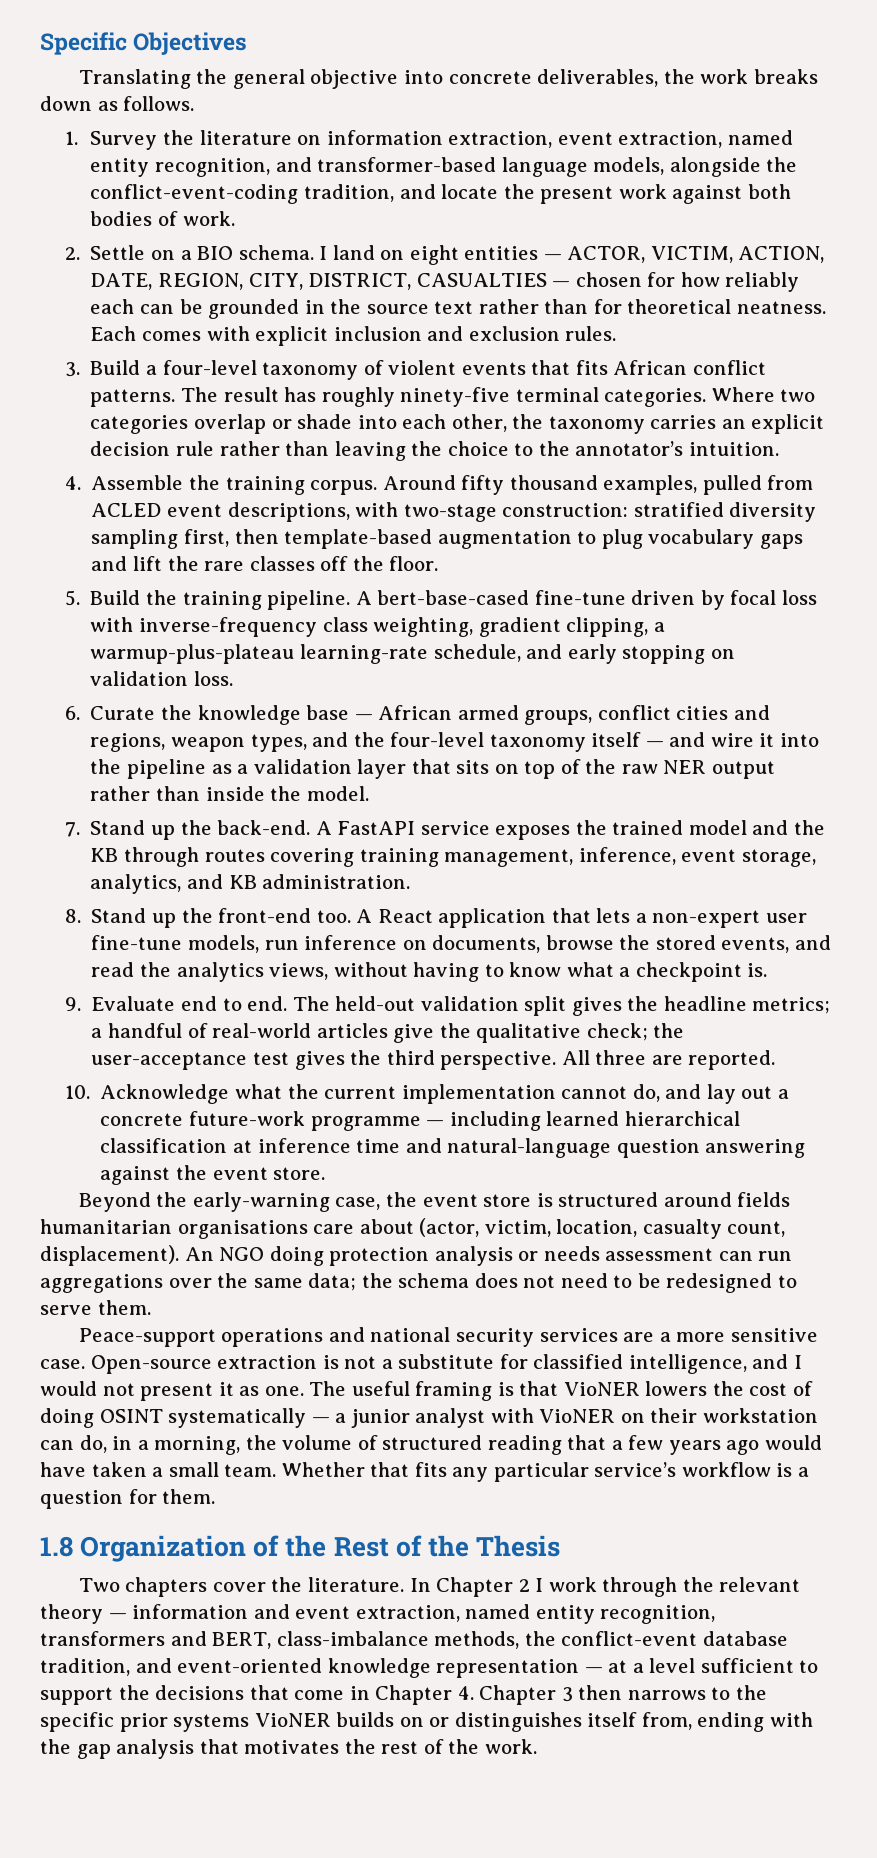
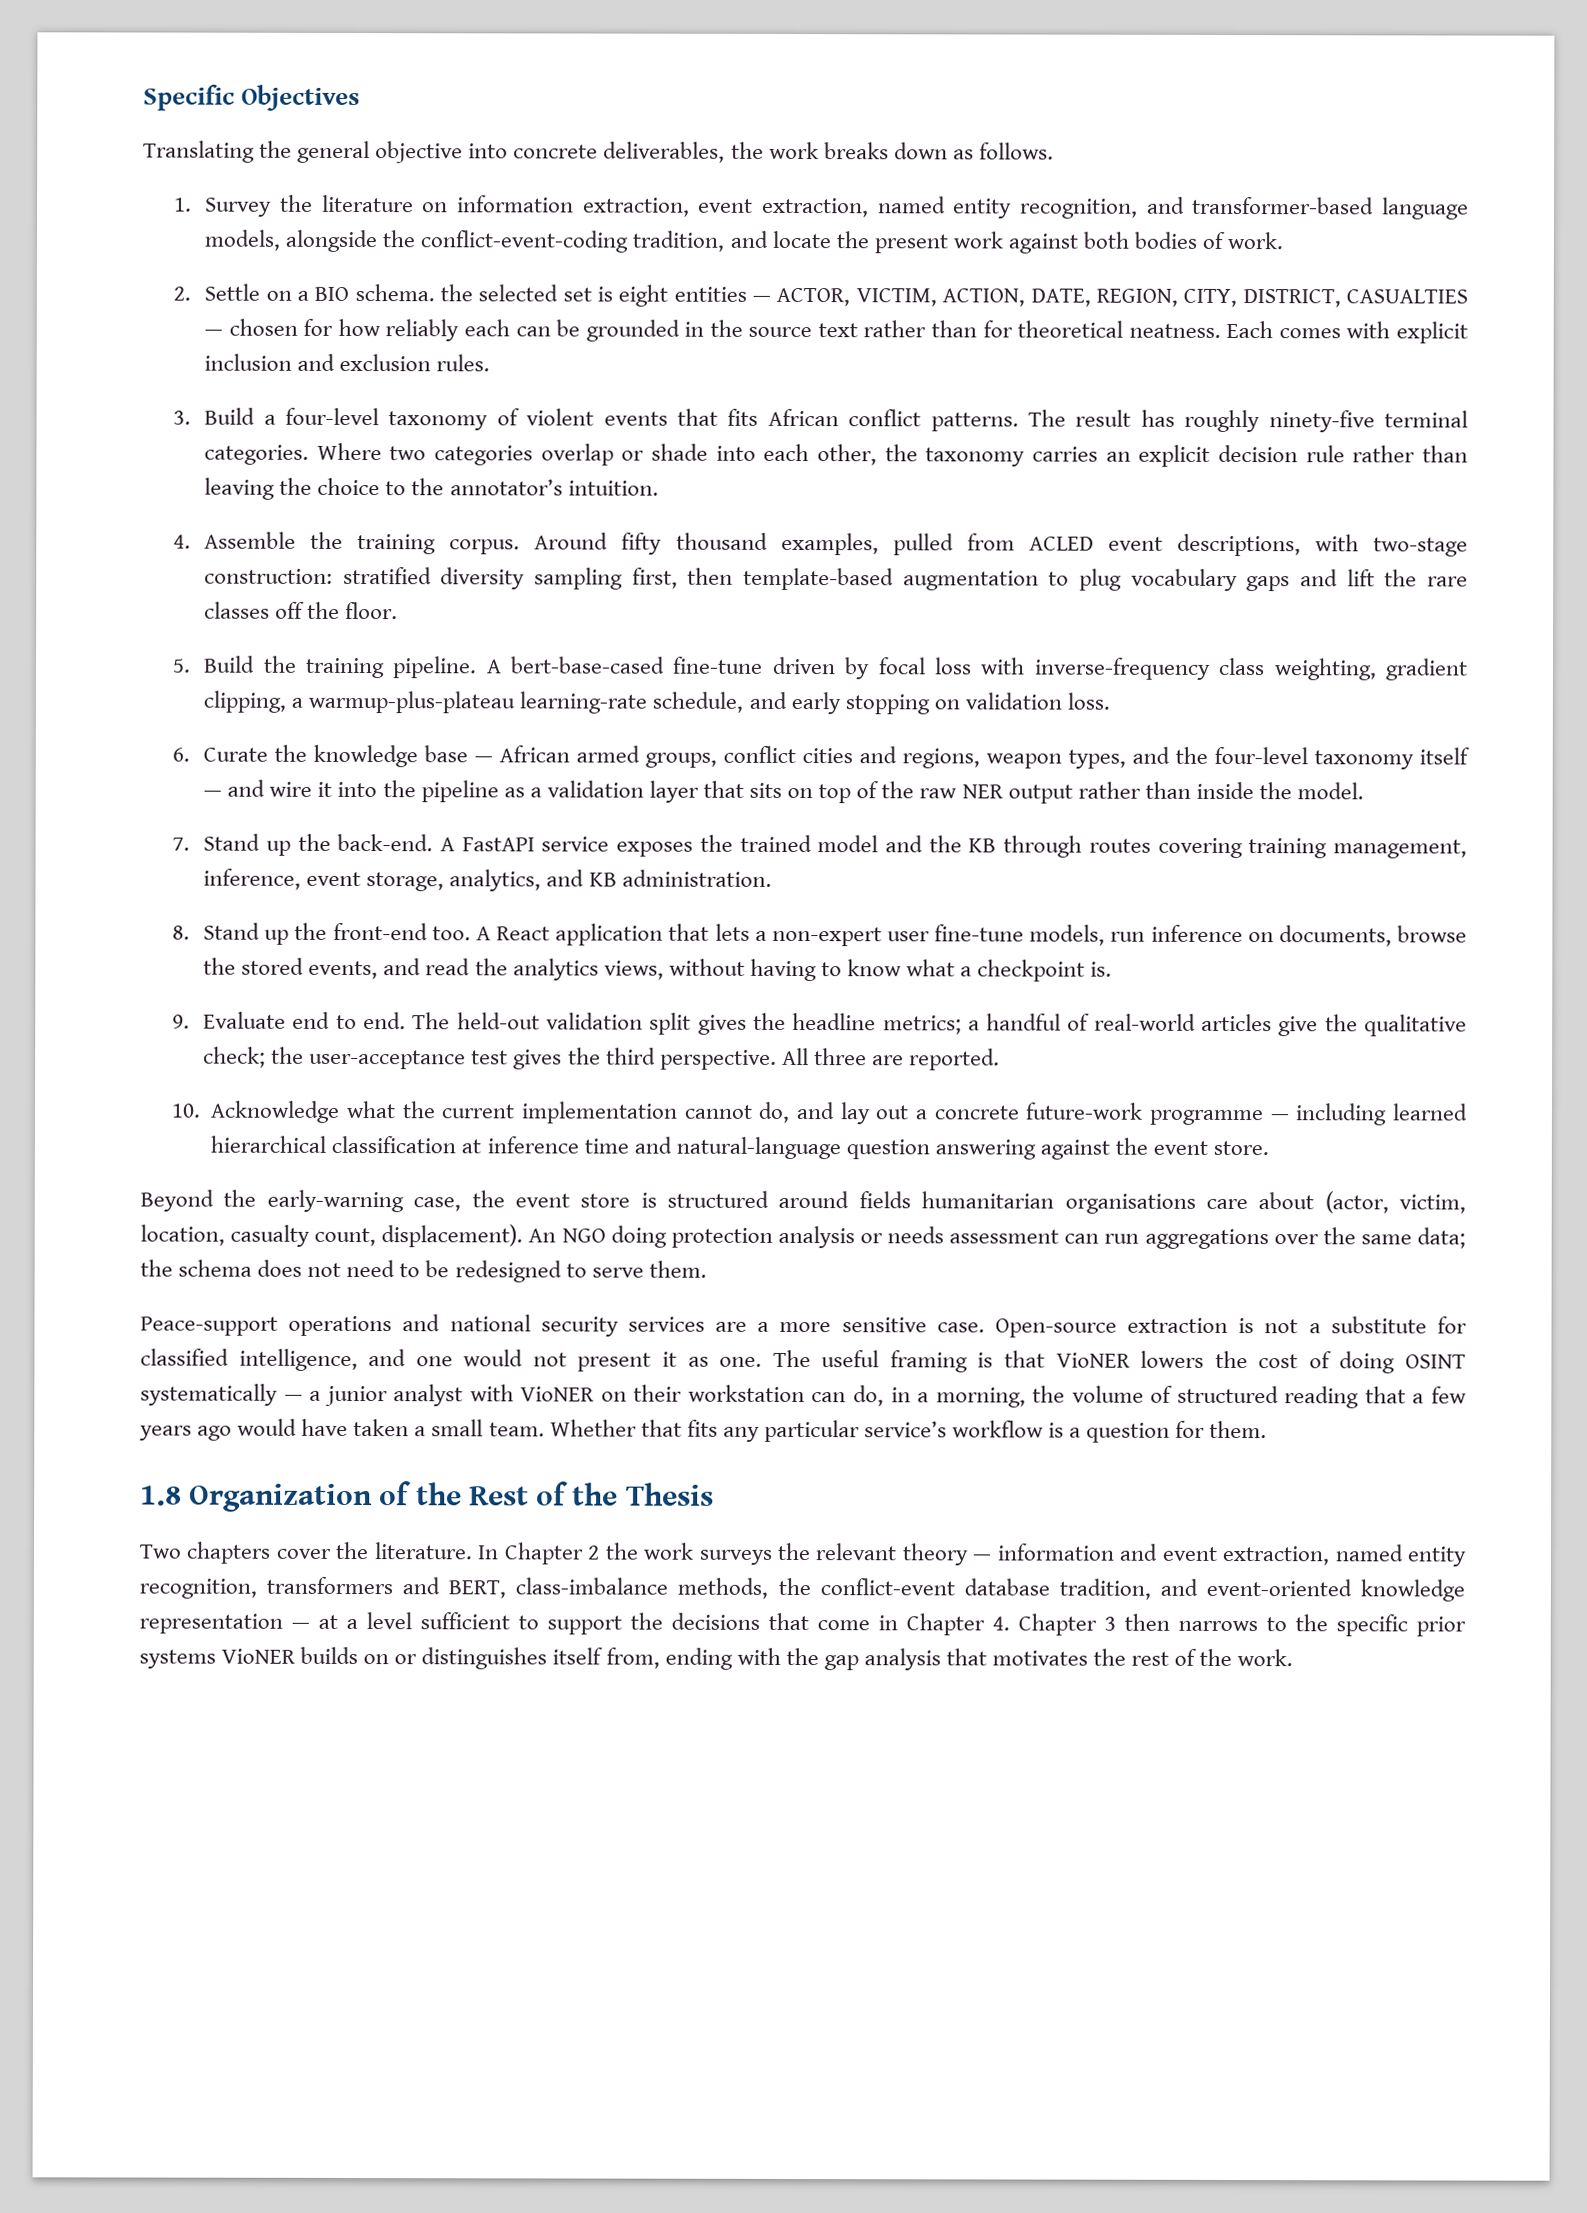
[319,245,405,260] I land on -> [439,284,614,302] the selected set is
[793,1355,802,1369] I -> [415,1356,453,1367] one
[535,1577,678,1597] I work through -> [604,1542,772,1565] the work surveys

